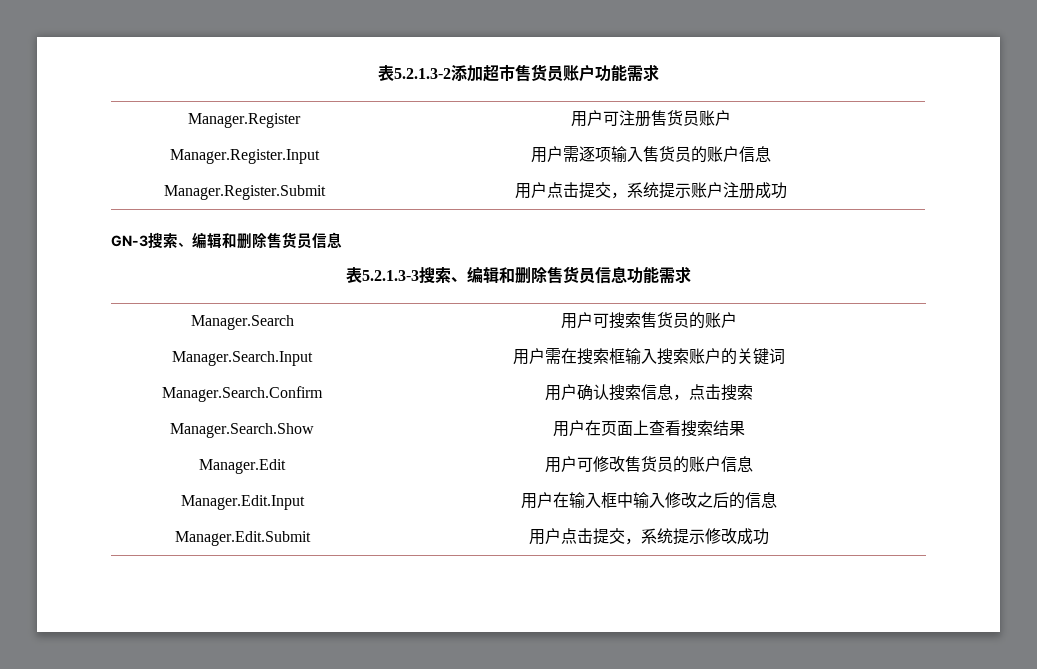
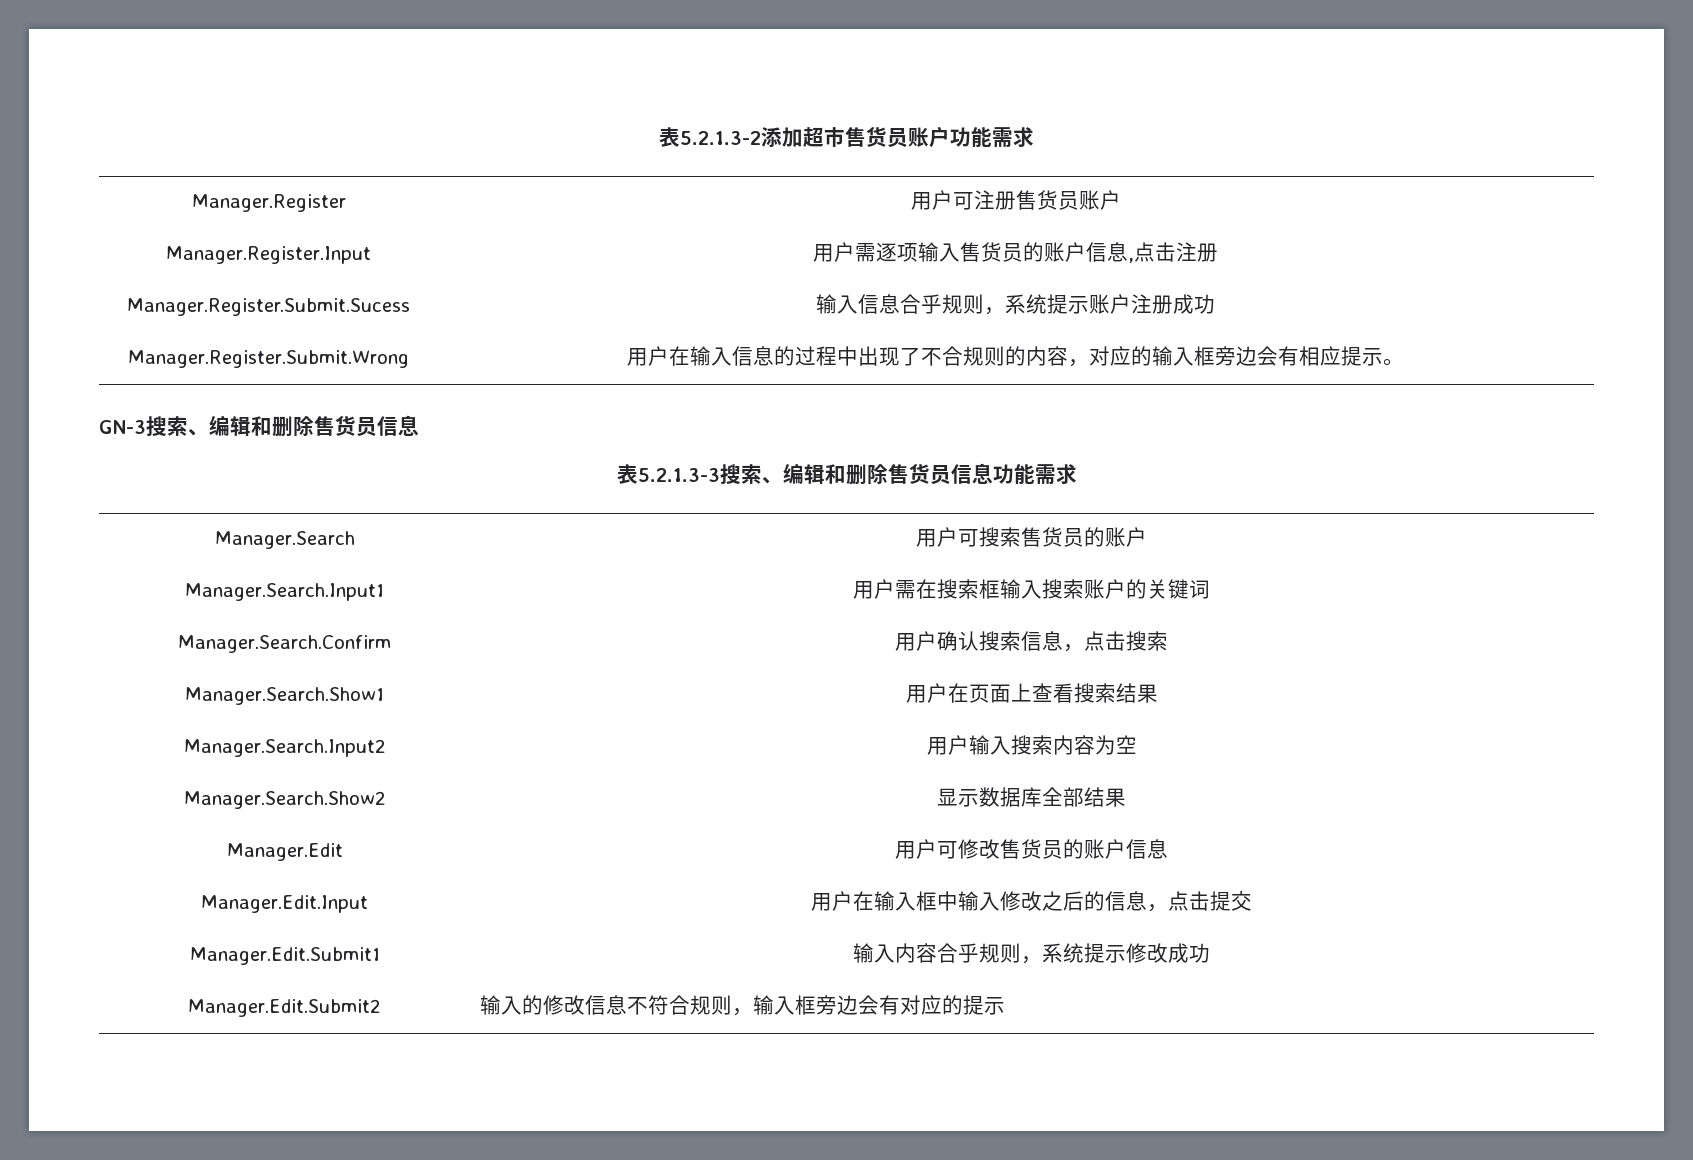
[163,185,326,200] [514,182,611,199] // Manager.Register.Submit | 用户点击提交 -> [1128,242,1218,263] [126,298,411,316] [816,294,984,314] ,点击注册 // Manager.Register.Submit.Sucess | 输入信息合乎规则
(787, 190) none -> [128,350,410,368] [627,346,1404,367] // Manager.Register.Submit.Wrong | 用户在输入信息的过程中出现了不合规则的内容，对应的输入框旁边会有相应提示。
[172,351,313,366] Manager.Search.Input -> [185,583,385,601] Manager.Search.Input1
[170,423,314,438] Manager.Search.Show -> [185,687,385,705] Manager.Search.Show1
(745, 428) none -> [183,739,386,757] [926,735,1137,755] [183,791,386,809] [937,787,1126,807] // Manager.Search.Input2 | 用户输入搜索内容为空 // Manager.Search.Show2 | 显示数据库全部结果
[174,531,311,546] [529,528,625,545] // Manager.Edit.Submit | 用户点击提交 -> [1147,891,1252,912] [189,947,380,965] [853,943,1021,963] ，点击提交 // Manager.Edit.Submit1 | 输入内容合乎规则
(769, 536) none -> [188,999,382,1017] [479,995,1005,1016] // Manager.Edit.Submit2 | 输入的修改信息不符合规则，输入框旁边会有对应的提示

